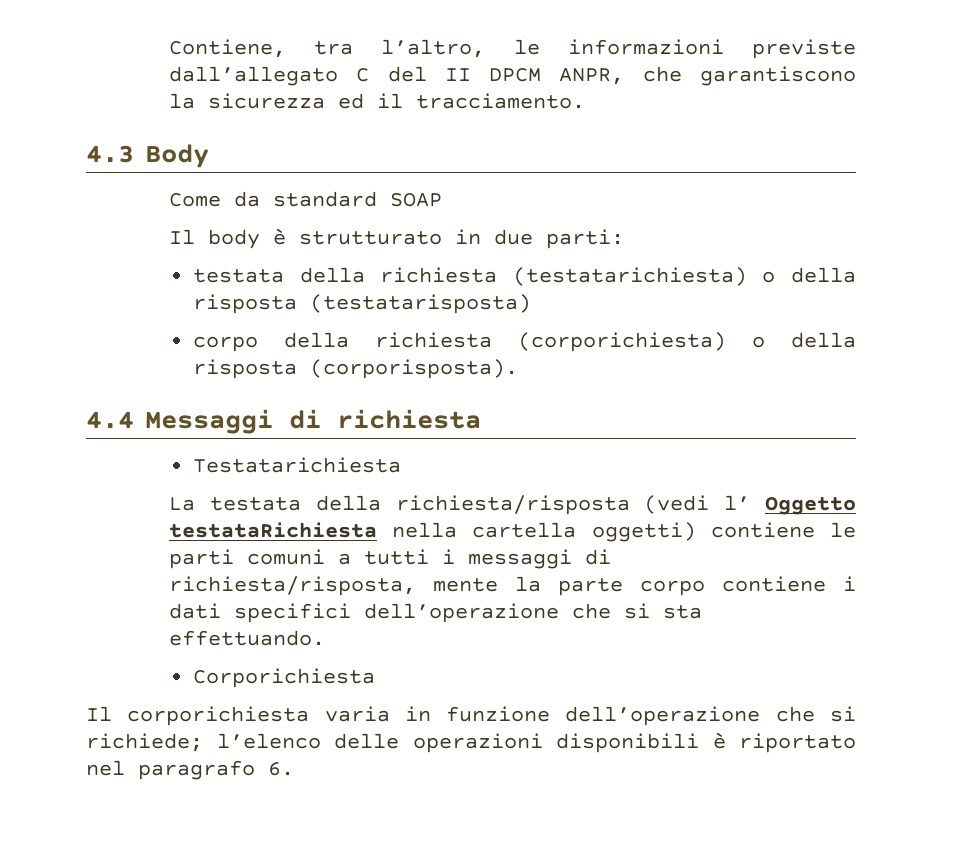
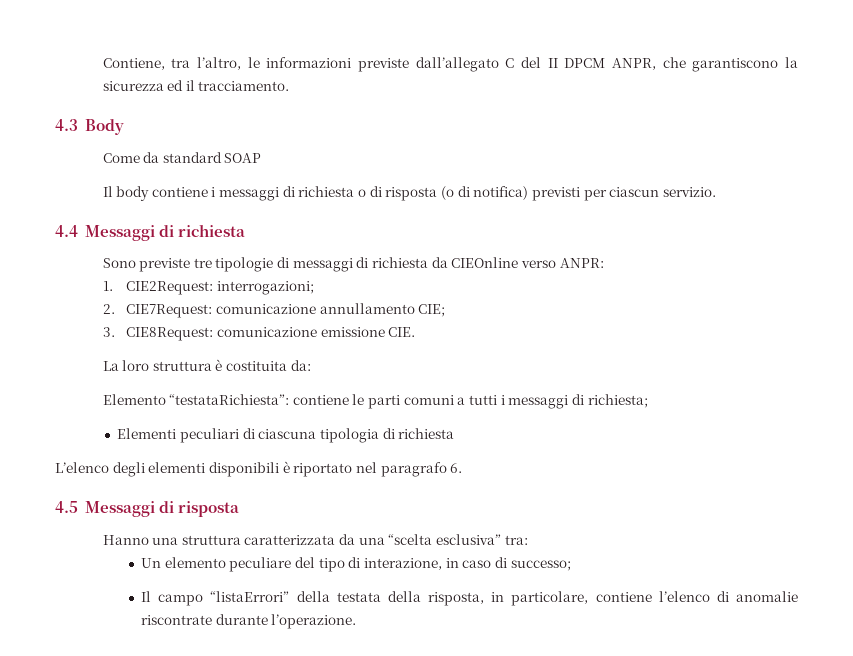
[272,228,624,249] [193,267,856,286] [193,294,532,314] [193,332,857,352] [193,359,519,379] [86,409,481,434] [193,457,402,473] [168,495,856,515] [168,522,696,542] è strutturato in due parti: // testata della richiesta (testatarichiesta) o della risposta (testatarisposta) // corpo della richiesta (corporichiesta) o della risposta (corporisposta). // 4.4 Messaggi di richiesta // Testatarichiesta // La testata della richiesta/risposta (vedi l’ Oggetto testataRichiesta nella cartella oggetti) -> [151,186,716,201] [55,224,245,241] [102,257,604,272] [102,281,314,295] [102,303,446,318] [102,327,416,341] [102,359,311,371] [102,394,290,405] contiene i messaggi di richiesta o di risposta (o di notifica) previsti per ciascun servizio. // 4.4 Messaggi di richiesta // Sono previste tre tipologie di messaggi di richiesta da CIEOnline verso ANPR: // 1. CIE2Request: interrogazioni; // 2. CIE7Request: comunicazione annullamento CIE; // 3. CIE8Request: comunicazione emissione CIE. // La loro struttura è costituita da: // Elemento “testataRichiesta”:
[168,576,856,596] [168,603,702,623] [168,630,325,646] [193,668,376,688] [86,706,856,726] [86,733,543,753] richiesta/risposta, mente la parte corpo contiene i dati specifici dell’operazione che si sta effettuando. // Corporichiesta // Il corporichiesta varia in funzione dell’operazione che si richiede; l’elenco delle operazioni -> [587,394,648,408] [117,428,455,443] [55,462,206,477] richiesta; // Elementi peculiari di ciascuna tipologia di richiesta // L’elenco degli elementi
(294, 769) none -> [55,501,239,517] [102,534,528,545] [141,557,571,572] [141,591,798,606] [141,614,357,629] // 4.5 Messaggi di risposta // Hanno una struttura caratterizzata da una “scelta esclusiva” tra: // Un elemento peculiare del tipo di interazione, in caso di successo; // Il campo “listaErrori” della testata della risposta, in particolare, contiene l’elenco di anomalie riscontrate durante l’operazione.

